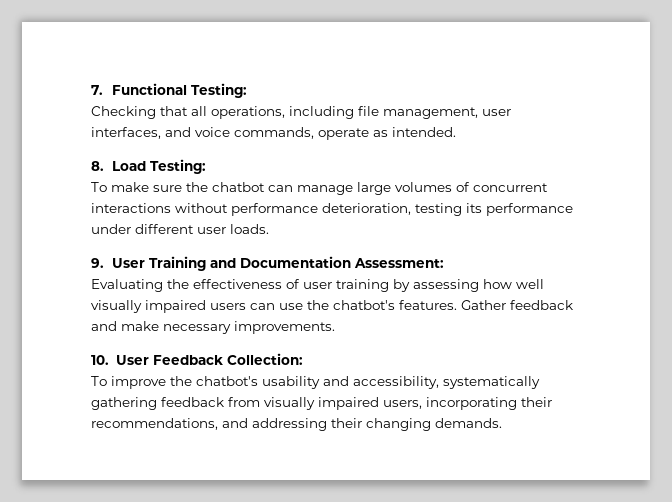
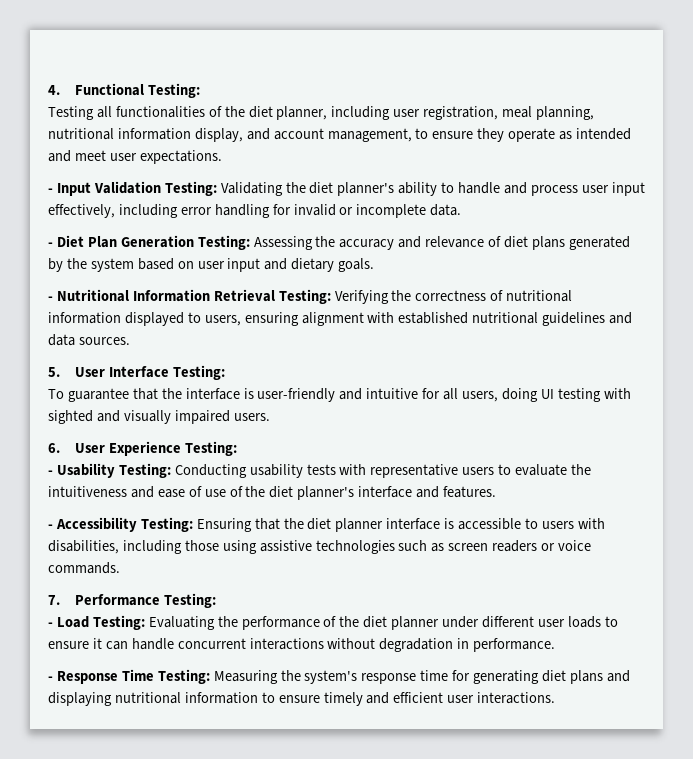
[91,85,103,95] 7. -> [48,85,60,95] 4.
[91,106,511,119] [91,127,456,140] [91,159,207,174] [91,182,548,195] [91,203,573,216] [91,224,269,234] [91,256,445,271] [91,279,544,292] [91,300,573,313] [91,321,335,334] [91,353,303,365] [91,376,540,389] [91,397,552,410] [91,418,502,431] Checking that all operations, including file management, user interfaces, and voice commands, operate as intended. // 8. Load Testing: // To make sure the chatbot can manage large volumes of concurrent interactions without performance deterioration, testing its performance under different user loads. // 9. User Training and Documentation Assessment: // Evaluating the effectiveness of user training by assessing how well visually impaired users can use the chatbot's features. Gather feedback and make necessary improvements. // 10. User Feedback Collection: // To improve the chatbot's usability and accessibility, systematically gathering feedback from visually impaired users, incorporating their recommendations, and addressing their changing demands. -> [48,106,595,120] [48,128,632,142] [48,150,222,164] [48,181,645,196] [48,204,462,218] [48,235,630,250] [48,258,375,272] [48,289,573,304] [48,312,633,326] [48,334,130,346] [48,365,226,380] [48,388,631,402] [48,410,270,424] [48,441,238,456] [48,463,592,478] [48,486,497,500] [48,517,605,532] [48,540,592,554] [48,562,120,574] [48,593,217,608] [48,615,618,630] [48,638,556,652] [48,669,630,684] [48,692,556,706] Testing all functionalities of the diet planner, including user registration, meal planning, nutritional information display, and account management, to ensure they operate as intended and meet user expectations. // - Input Validation Testing: Validating the diet planner's ability to handle and process user input effectively, including error handling for invalid or incomplete data. // - Diet Plan Generation Testing: Assessing the accuracy and relevance of diet plans generated by the system based on user input and dietary goals. // - Nutritional Information Retrieval Testing: Verifying the correctness of nutritional information displayed to users, ensuring alignment with established nutritional guidelines and data sources. // 5. User Interface Testing: // To guarantee that the interface is user-friendly and intuitive for all users, doing UI testing with sighted and visually impaired users. // 6. User Experience Testing: // - Usability Testing: Conducting usability tests with representative users to evaluate the intuitiveness and ease of use of the diet planner's interface and features. // - Accessibility Testing: Ensuring that the diet planner interface is accessible to users with disabilities, including those using assistive technologies such as screen readers or voice commands. // 7. Performance Testing: // - Load Testing: Evaluating the performance of the diet planner under different user loads to ensure it can handle concurrent interactions without degradation in performance. // - Response Time Testing: Measuring the system's response time for generating diet plans and displaying nutritional information to ensure timely and efficient user interactions.

